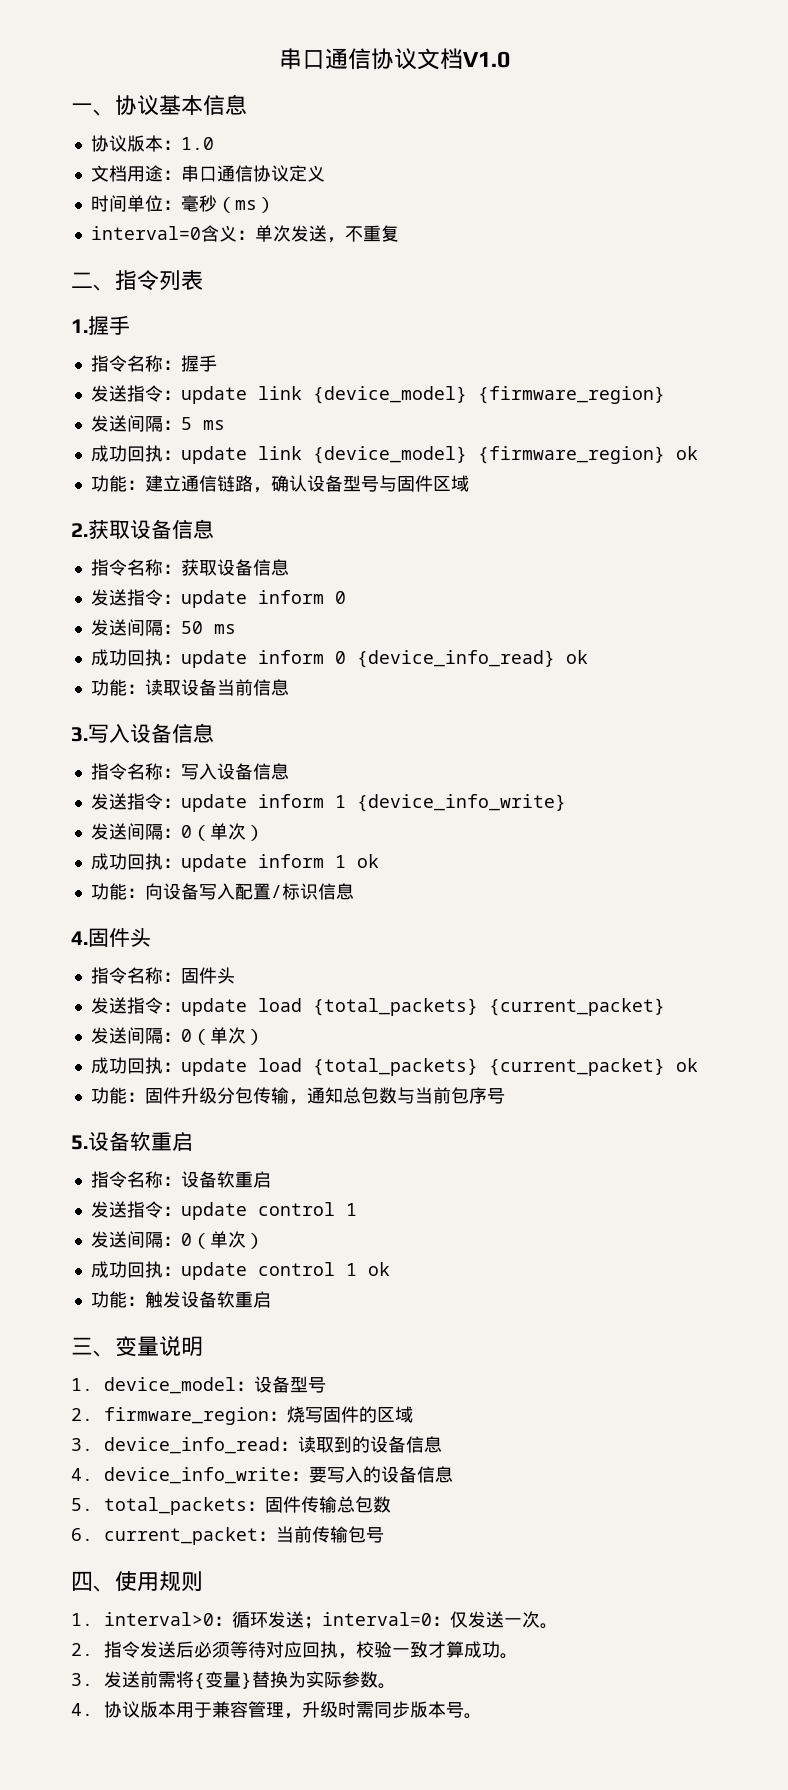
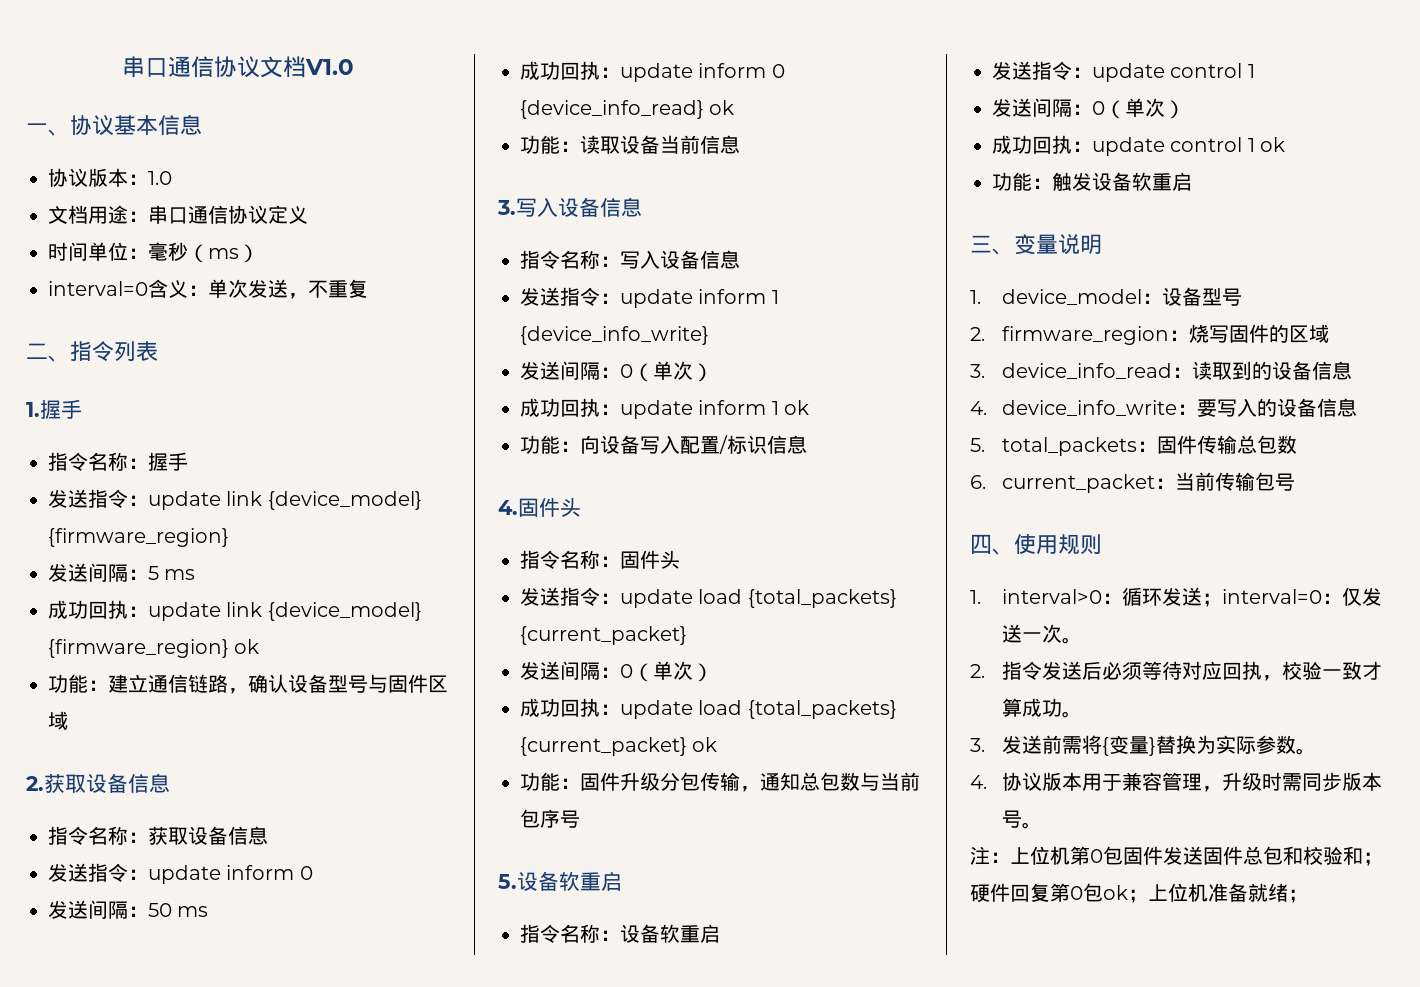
(482, 1716) none -> [970,846,1383,866] [970,883,1308,903] // 注：上位机第0包固件发送固件总包和校验和；硬件回复第0包ok；上位机准备就绪；

